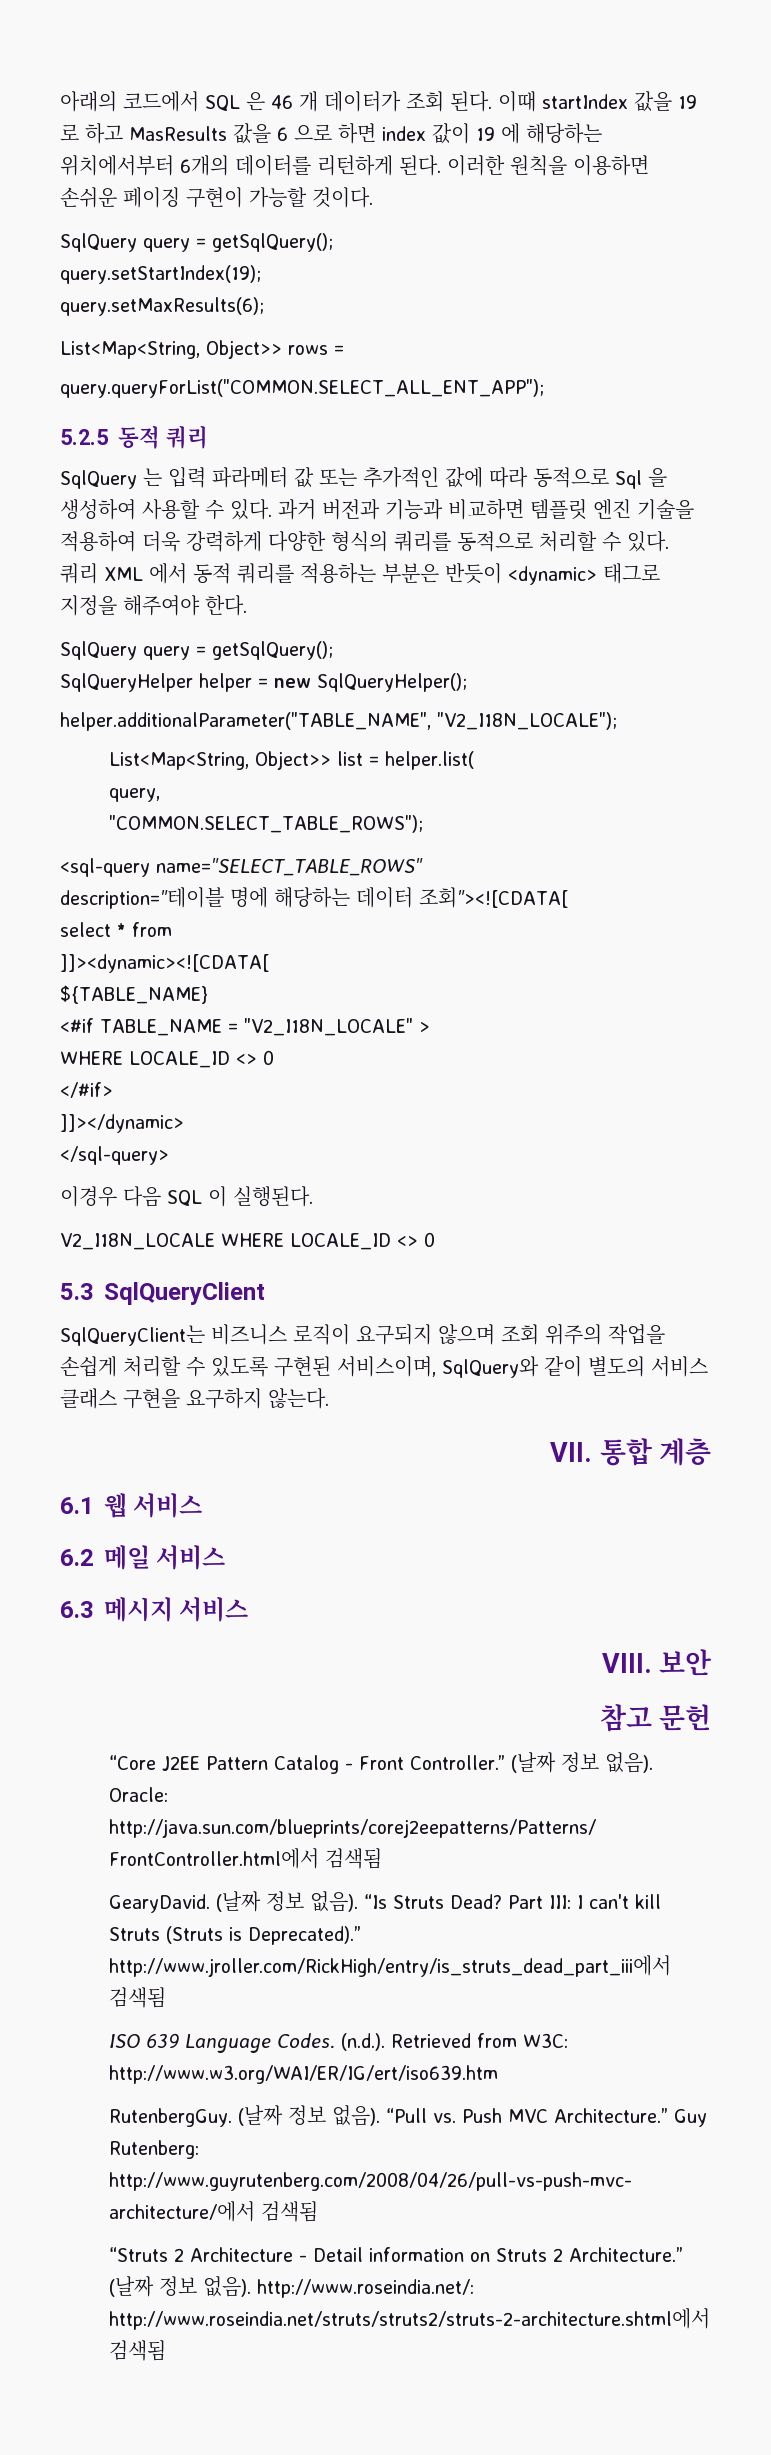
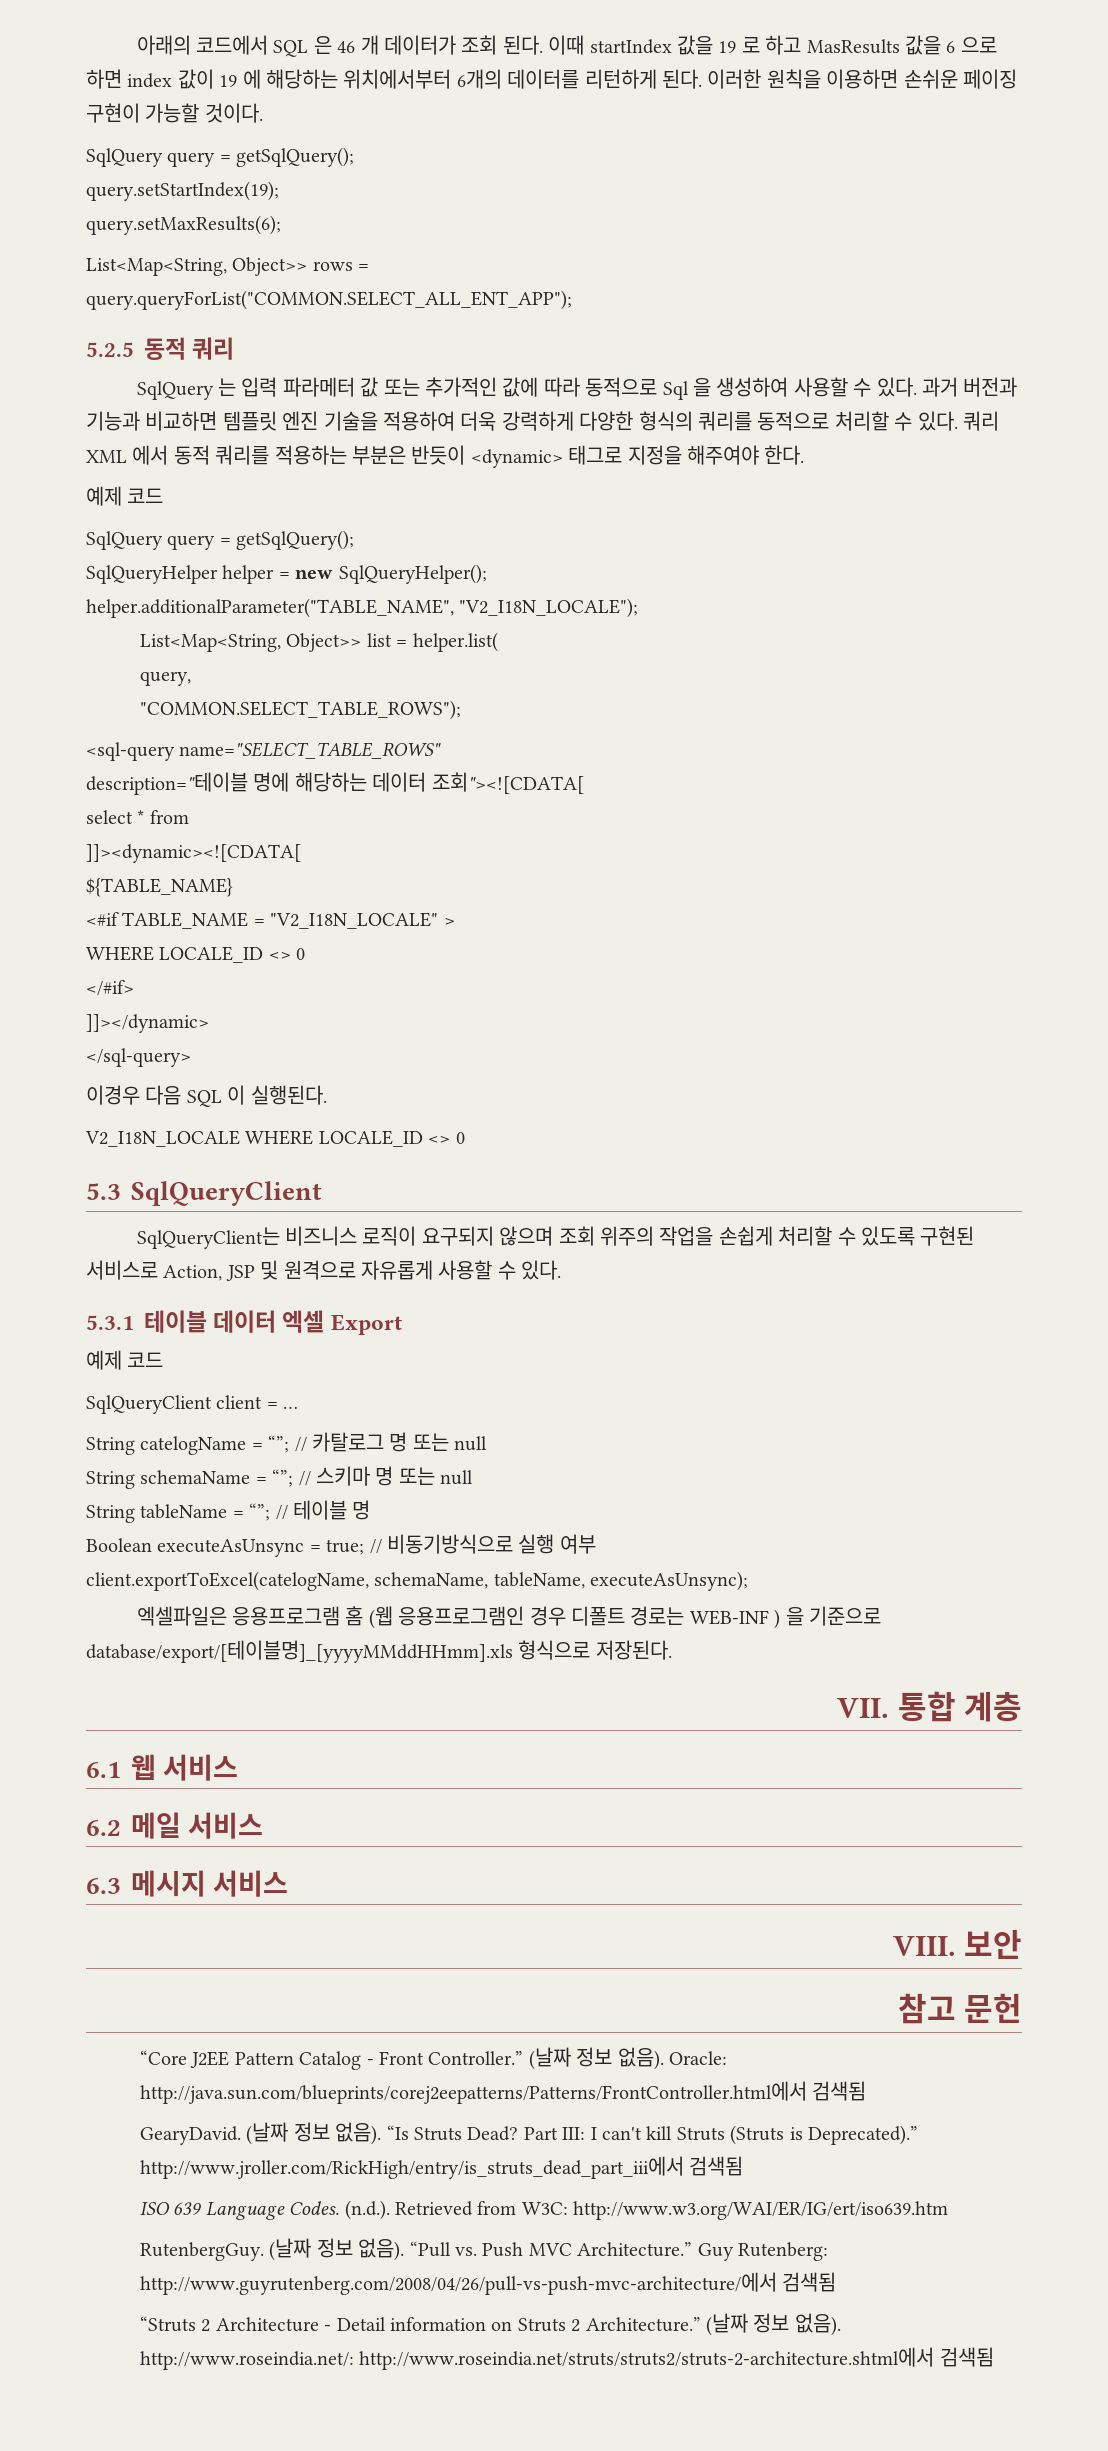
(247, 605) none -> [86,486,164,506] // 예제 코드
[337,1356,708,1378] [60,1388,329,1409] 서비스이며, SqlQuery와 같이 별도의 서비스 클래스 구현을 요구하지 않는다. -> [86,1260,562,1281] [86,1310,402,1335] [86,1350,164,1370] [86,1395,299,1414] [86,1432,488,1455] [86,1466,474,1489] [86,1500,371,1523] [86,1534,596,1557] [86,1571,749,1591] [136,1606,881,1629] [86,1640,672,1663] 서비스로 Action, JSP 및 원격으로 자유롭게 사용할 수 있다. // 5.3.1 테이블 데이터 엑셀 Export // 예제 코드 // SqlQueryClient client = … // String catelogName = “”; // 카탈로그 명 또는 null // String schemaName = “”; // 스키마 명 또는 null // String tableName = “”; // 테이블 명 // Boolean executeAsUnsync = true; // 비동기방식으로 실행 여부 // client.exportToExcel(catelogName, schemaName, tableName, executeAsUnsync); // 엑셀파일은 응용프로그램 홈 (웹 응용프로그램인 경우 디폴트 경로는 WEB-INF ) 을 기준으로 database/export/[테이블명]_[yyyyMMddHHmm].xls 형식으로 저장된다.

